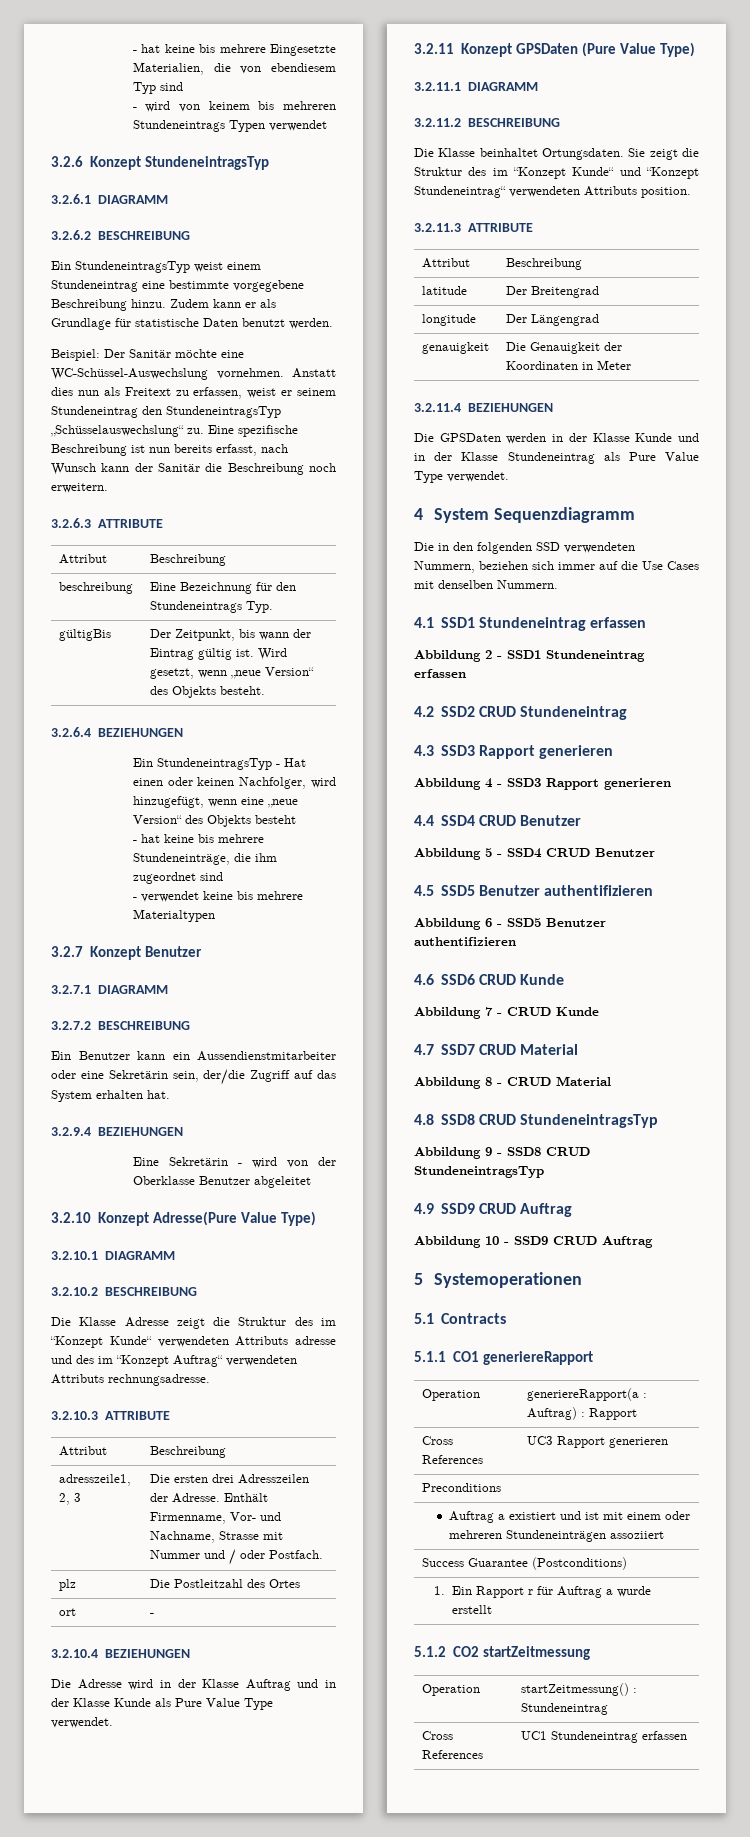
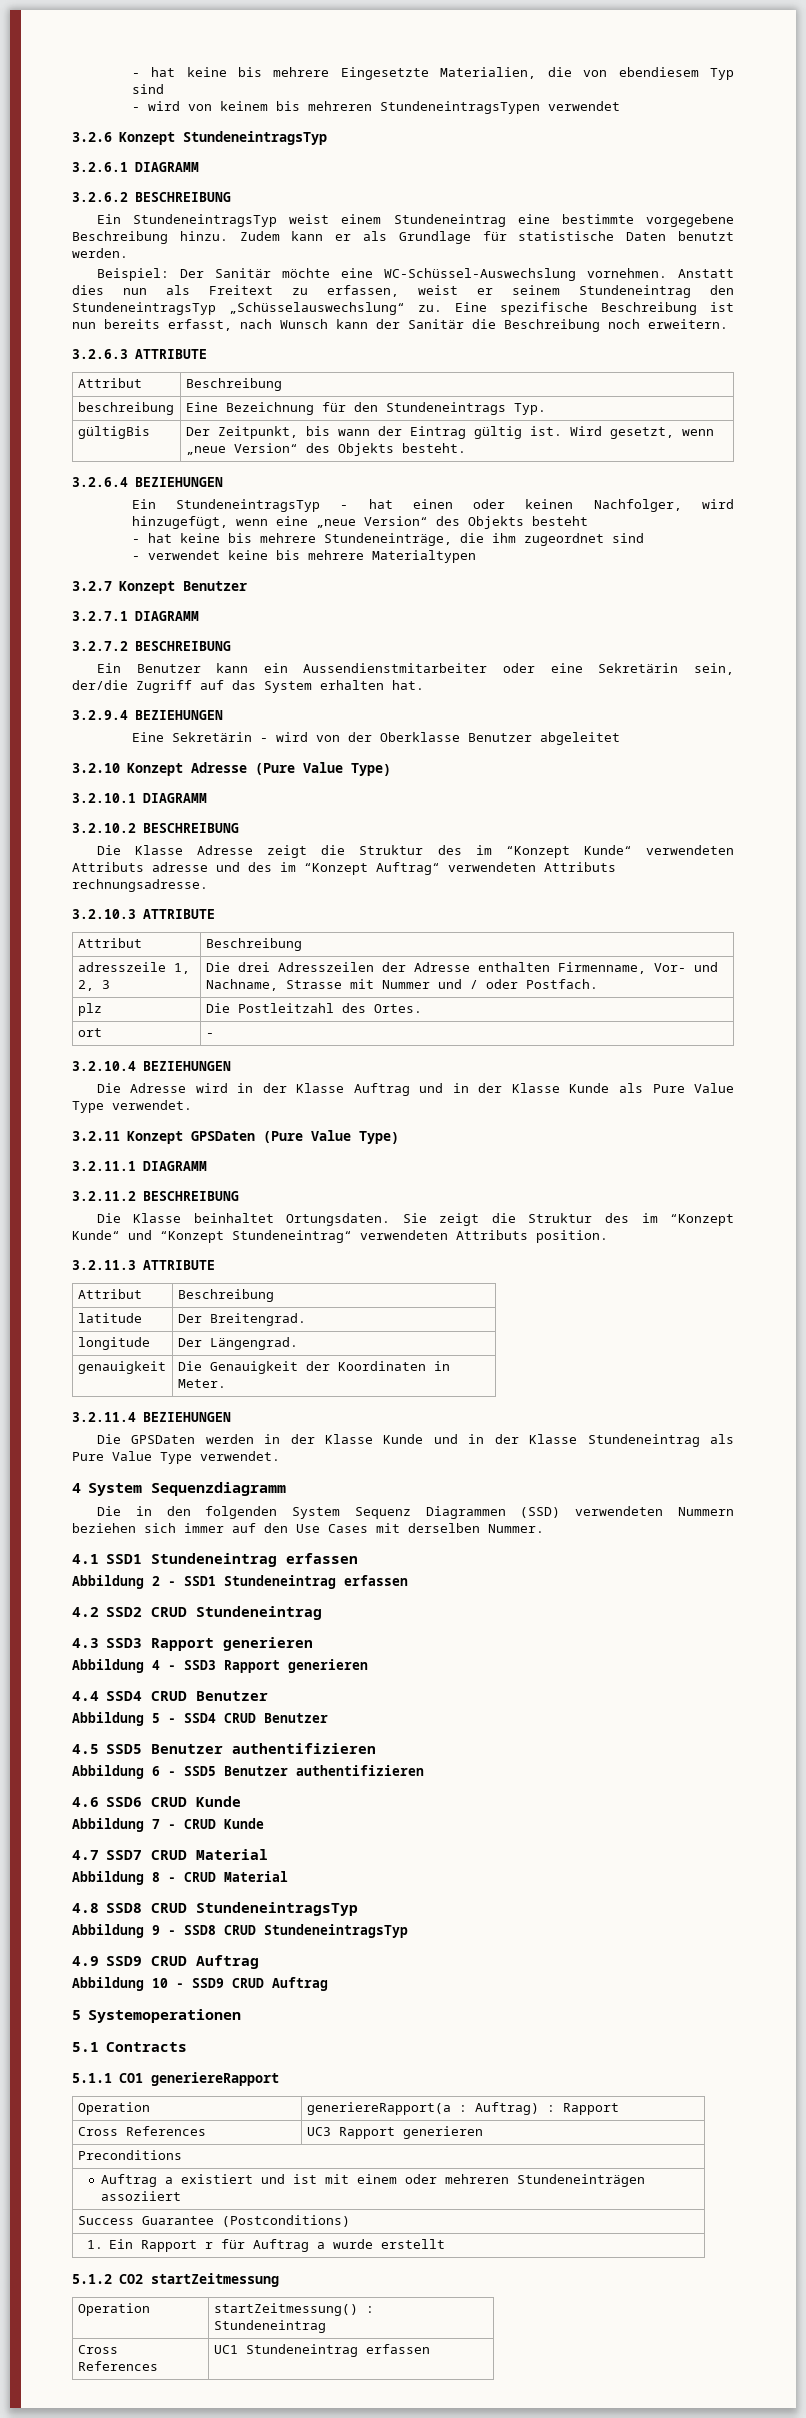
[132,120,265,132] Stundeneintrags Typen -> [379,101,540,114] StundeneintragsTypen
[283,758,306,767] Hat -> [368,499,393,509] hat
[152,1211,237,1226] Adresse(Pure -> [190,762,295,775] Adresse (Pure
[59,1474,132,1486] adresszeile1, -> [77,962,190,974] adresszeile 1,
[174,1475,209,1483] ersten -> (230, 967) none
[172,1493,269,1503] Adresse. Enthält -> [413,962,550,972] Adresse enthalten
[269,1579,301,1588] Ortes -> [373,1004,422,1013] Ortes.
[531,286,600,298] Breitengrad -> [209,1313,306,1326] Breitengrad.
[531,314,600,326] Längengrad -> [209,1337,298,1350] Längengrad.
[597,360,632,370] Meter -> [177,1379,226,1388] Meter.
[536,542,635,553] [414,561,475,573] SSD verwendeten Nummern, -> [292,1506,734,1519] System Sequenz Diagrammen (SSD) verwendeten Nummern
[621,561,638,570] die -> [264,1523,288,1533] den
[438,580,558,589] denselben Nummern. -> [408,1523,544,1533] derselben Nummer.

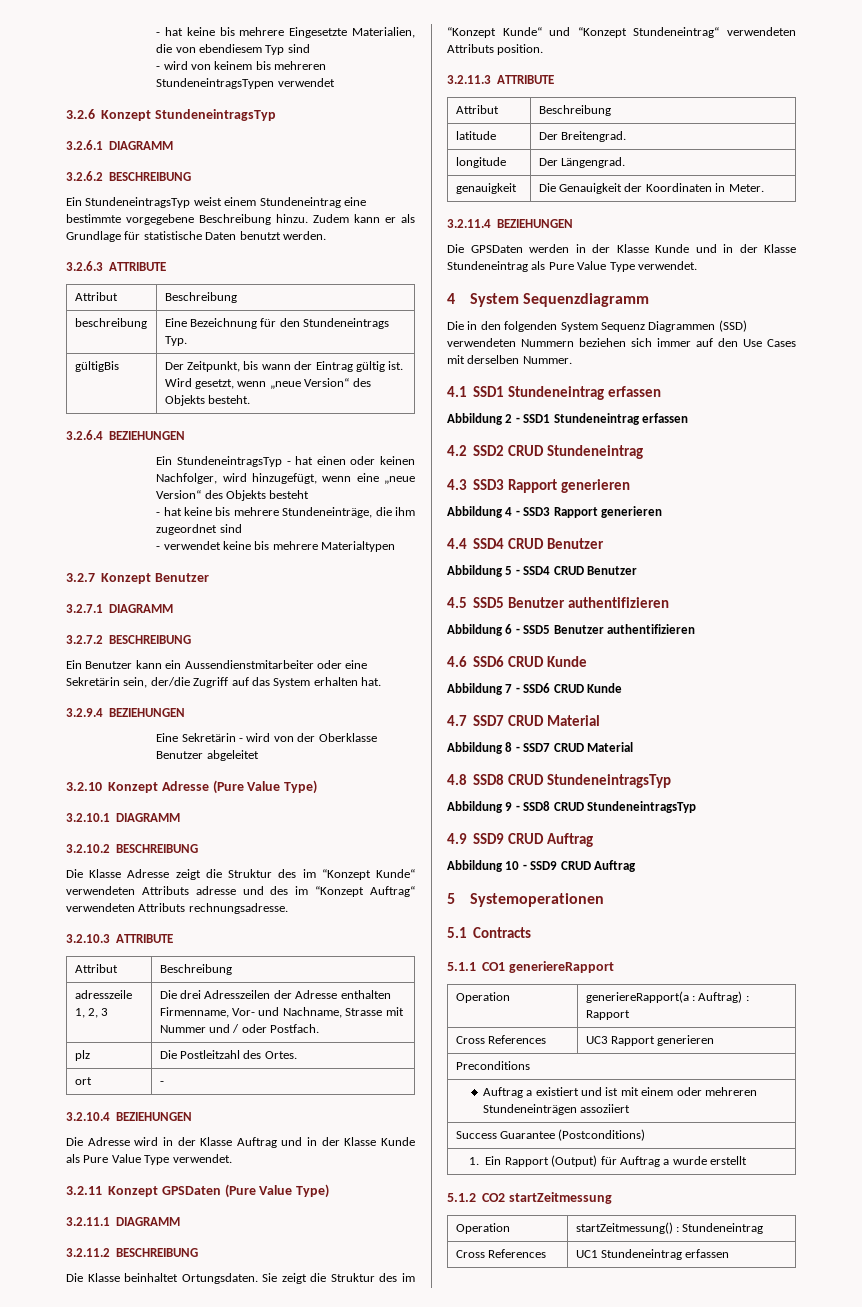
[96,268,734,281] [72,285,734,298] [72,302,734,315] [72,319,728,332] // Beispiel: Der Sanitär möchte eine WC-Schüssel-Auswechslung vornehmen. Anstatt dies nun als Freitext zu erfassen, weist er seinem Stundeneintrag den StundeneintragsTyp „Schüsselauswechslung“ zu. Eine spezifische Beschreibung ist nun bereits erfasst, nach Wunsch kann der Sanitär die Beschreibung noch erweitern. -> (326, 235) none
(176, 1826) none -> [523,683,551,693] SSD6
(176, 1879) none -> [523,743,551,752] SSD7
[205,2242,214,2249] r -> [551,1155,598,1167] (Output)

